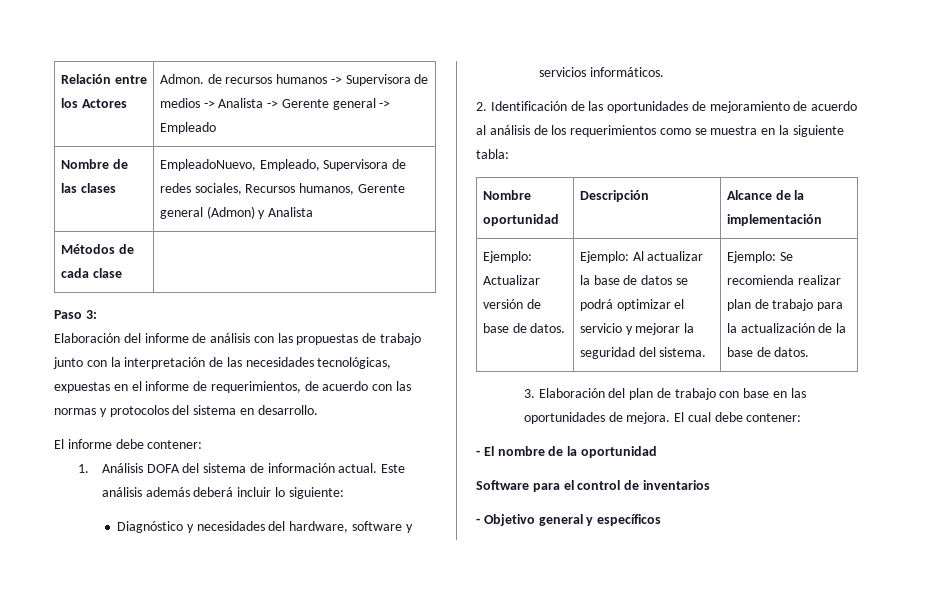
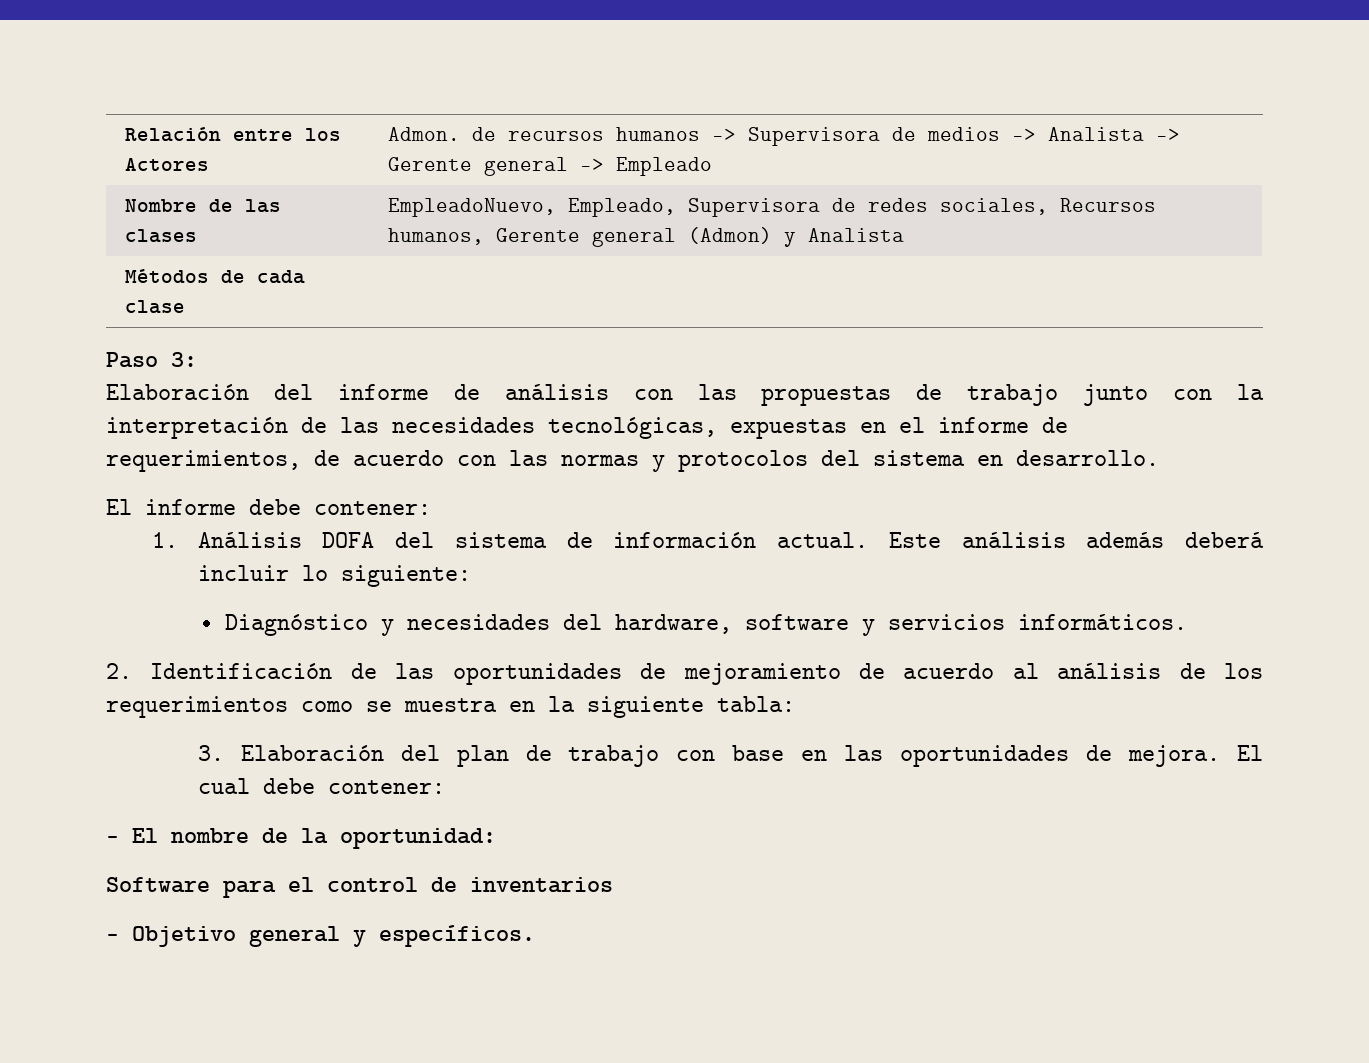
[482,190,531,200] [482,214,559,226] [579,190,649,202] [726,190,805,200] [726,214,822,226] [482,251,532,263] [482,275,540,285] [482,299,541,309] [482,323,566,333] [579,251,704,263] [579,275,688,285] [579,299,685,311] [579,323,695,335] [579,347,707,359] [726,251,793,263] [726,275,841,285] [726,299,844,311] [726,323,847,333] [726,347,810,357] // Nombre oportunidad | Descripción | Alcance de la implementación // Ejemplo: Actualizar versión de base de datos. | Ejemplo: Al actualizar la base de datos se podrá optimizar el servicio y mejorar la seguridad del sistema. | Ejemplo: Se recomienda realizar plan de trabajo para la actualización de la base de datos. -> (795, 704) none
[580,446,657,458] oportunidad -> [340,828,496,849] oportunidad:
[597,514,662,526] específicos -> [379,925,535,947] específicos.

